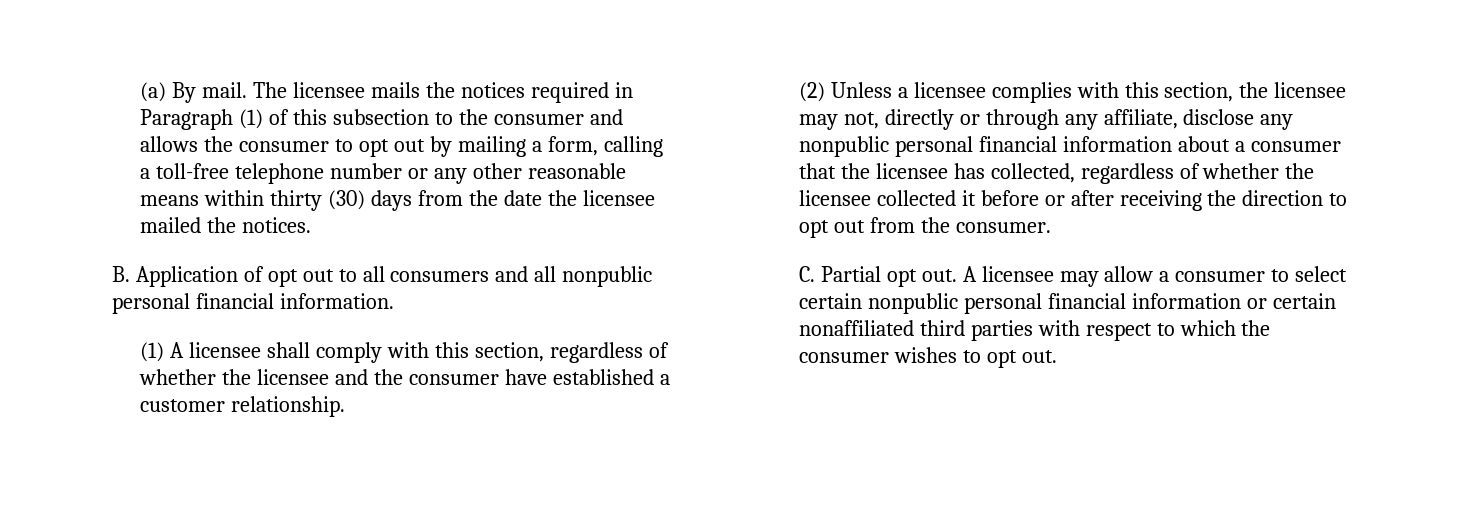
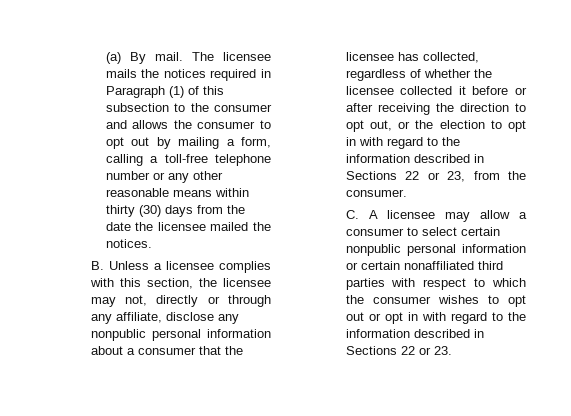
[135,266,653,287] [111,293,394,314] [140,342,669,363] [139,369,670,385] [140,396,346,417] [798,82,825,102] Application of opt out to all consumers and all nonpublic personal financial information. // (1) A licensee shall comply with this section, regardless of whether the licensee and the consumer have established a customer relationship. // (2) -> (104, 265) none
[978,136,1057,152] financial -> (201, 335) none
[833,220,865,233] out -> [369,120,526,132] [345,137,460,149] [345,154,484,163] [345,171,466,182] out, or the election to opt in with regard to the information described in Sections 22 or 23,
[820,266,957,287] Partial opt out. -> (359, 214) none
[1047,293,1126,309] financial -> (456, 250) none
[1021,350,1057,363] out. -> [345,312,526,324] [345,329,484,338] [345,346,452,355] out or opt in with regard to the information described in Sections 22 or 23.

